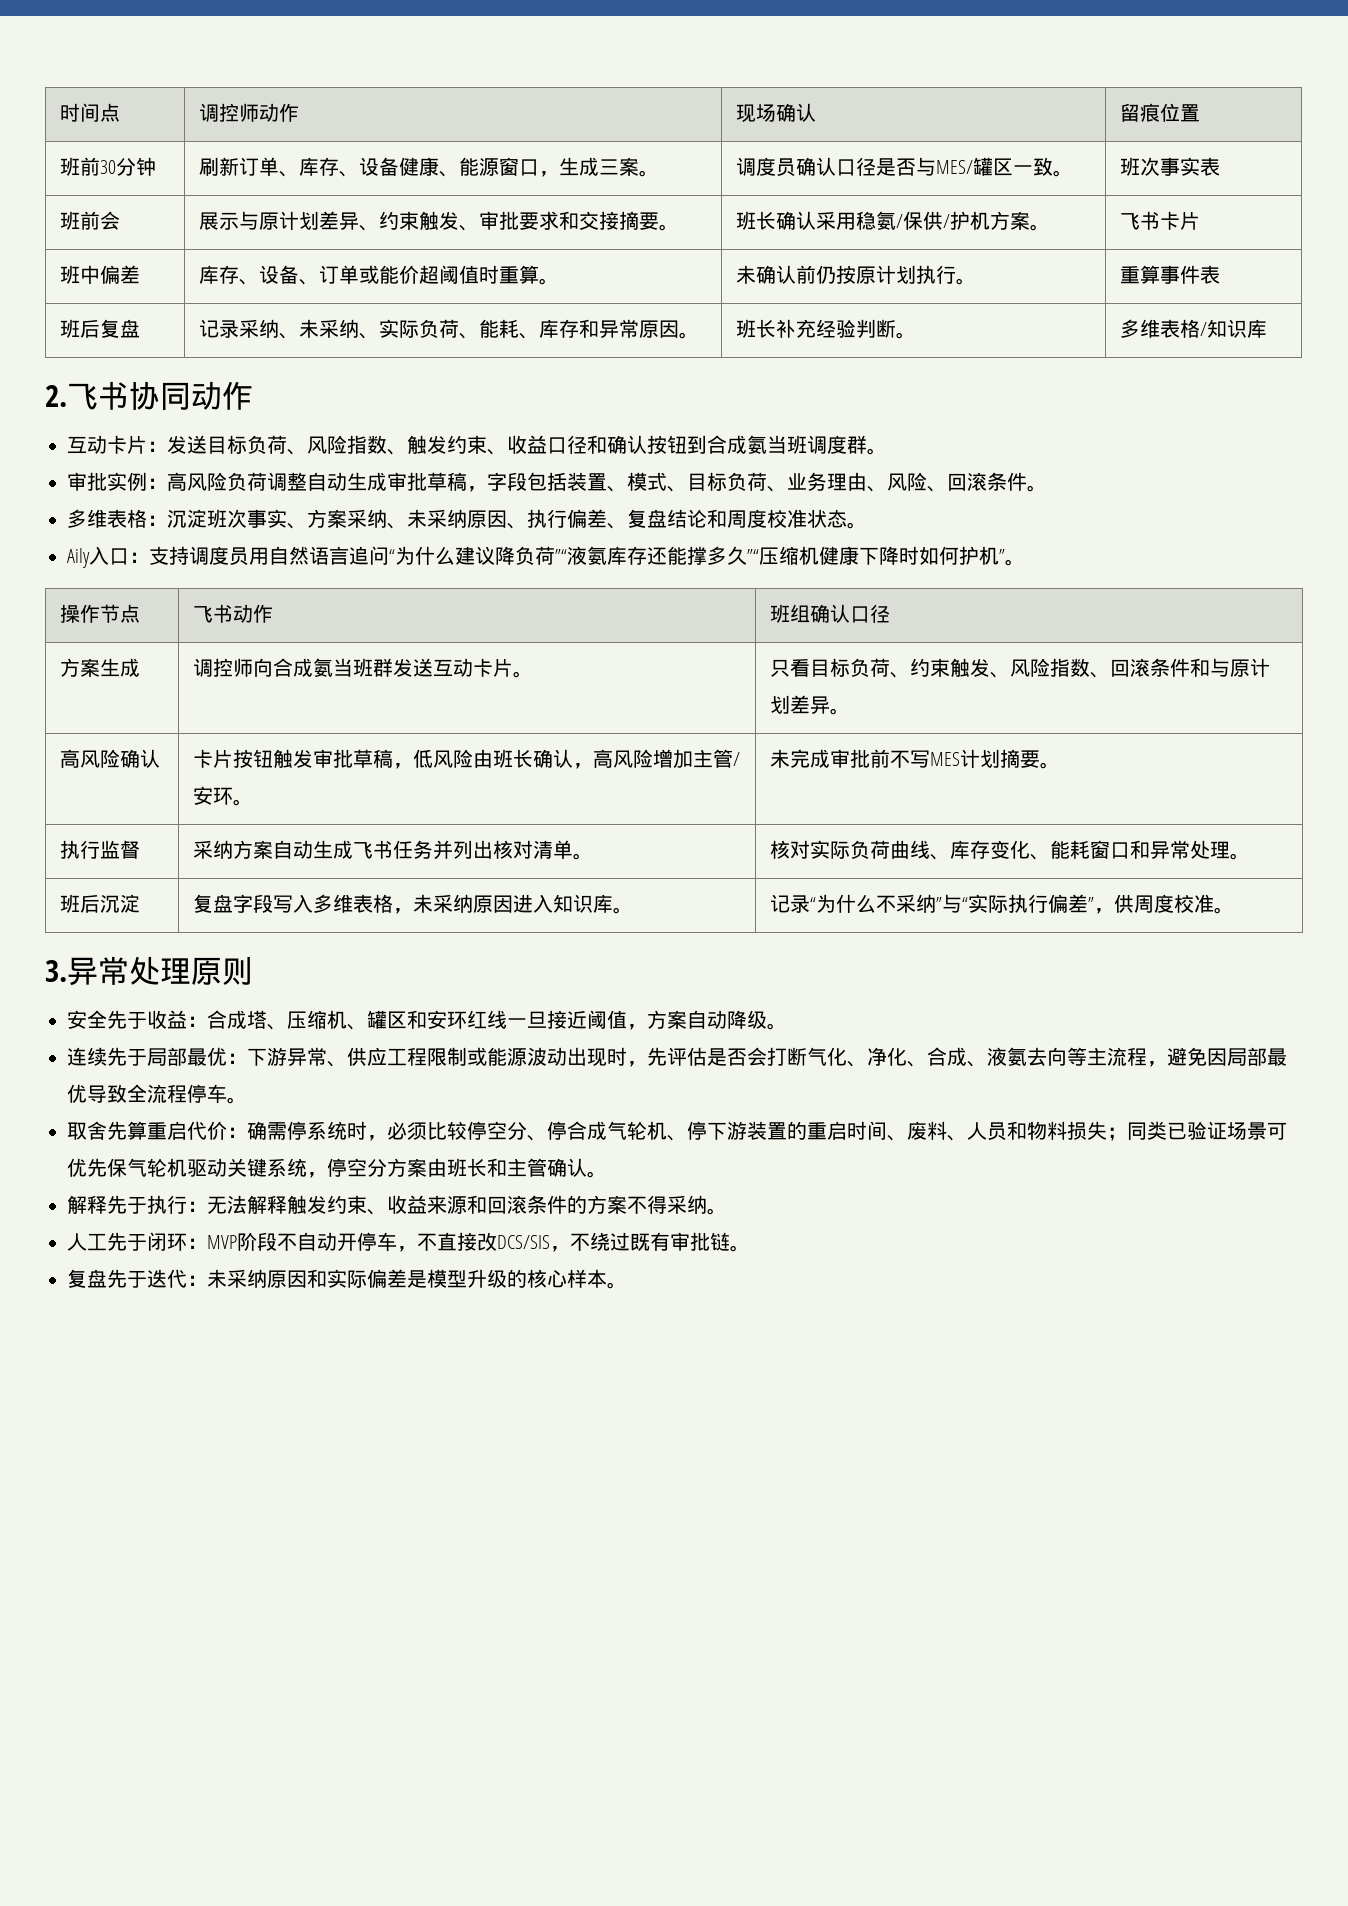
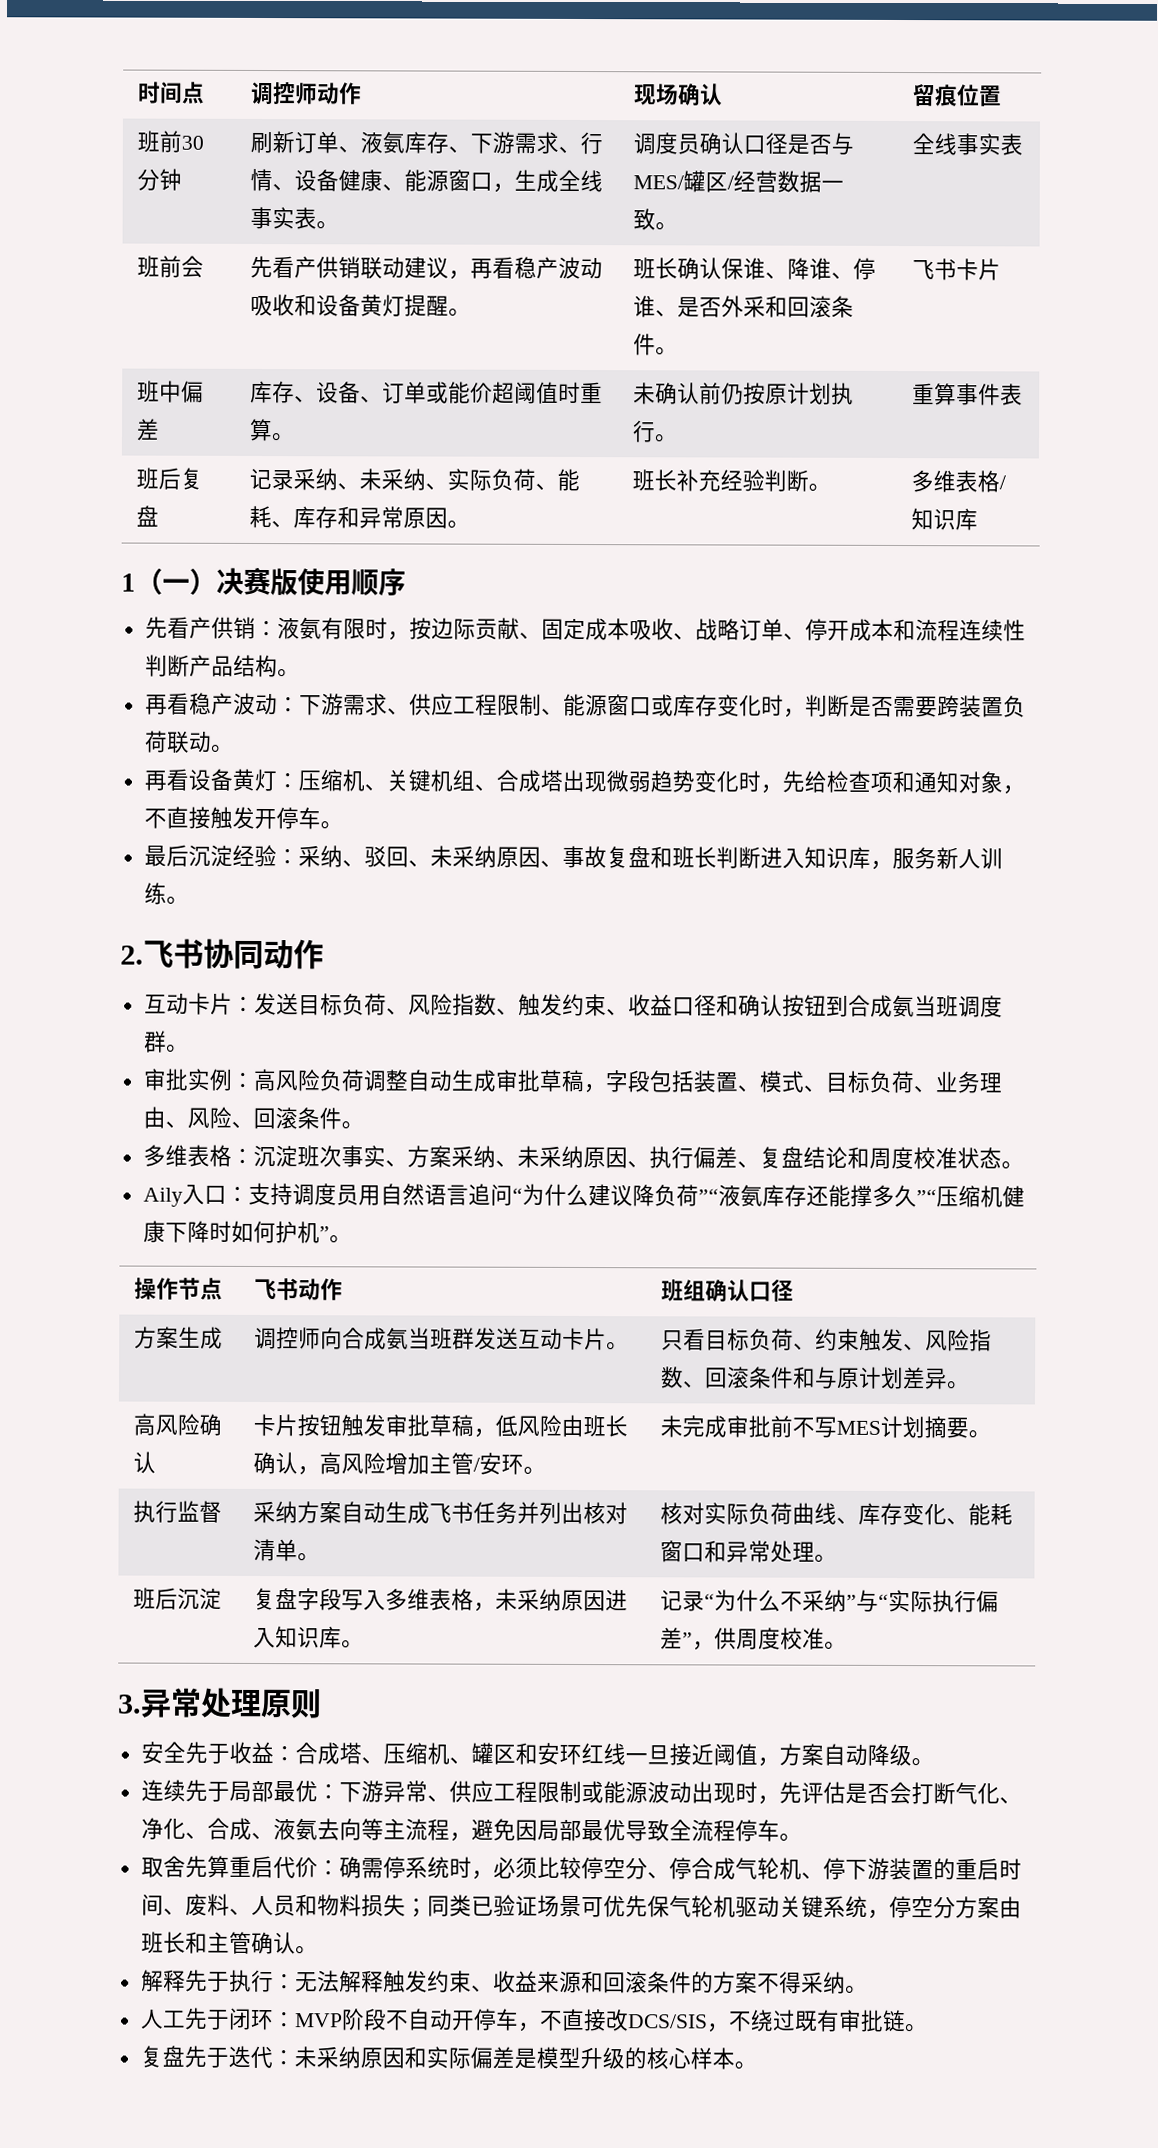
[299,157,340,176] 库存 -> [360,131,604,155] [250,168,274,192] 液氨库存、下游需求、行情
[599,157,640,176] 三案 -> [558,169,604,193] [250,206,318,230] 全线事实表
(1014, 167) none -> [727,170,823,193] /经营数据
[1120,157,1161,176] 班次 -> [912,133,958,156] 全线
[199,211,680,231] [736,211,1031,230] 展示与原计划差异、约束触发、审批要求和交接摘要。 | 班长确认采用稳氨/保供/护机方案 -> [250,255,604,280] [250,294,472,317] [633,257,877,280] [633,295,855,318] [633,333,657,356] 先看产供销联动建议，再看稳产波动吸收和设备黄灯提醒。 | 班长确认保谁、降谁、停谁、是否外采和回滚条件
(1268, 328) none -> [121,566,406,597] [144,616,1026,642] [144,654,300,678] [144,692,1026,718] [144,730,234,754] [143,768,1025,795] [143,806,343,830] [143,844,1003,870] [143,882,189,905] // 1（一）决赛版使用顺序 // 先看产供销：液氨有限时，按边际贡献、固定成本吸收、战略订单、停开成本和流程连续性判断产品结构。 // 再看稳产波动：下游需求、供应工程限制、能源窗口或库存变化时，判断是否需要跨装置负荷联动。 // 再看设备黄灯：压缩机、关键机组、合成塔出现微弱趋势变化时，先给检查项和通知对象，不直接触发开停车。 // 最后沉淀经验：采纳、驳回、未采纳原因、事故复盘和班长判断进入知识库，服务新人训练。

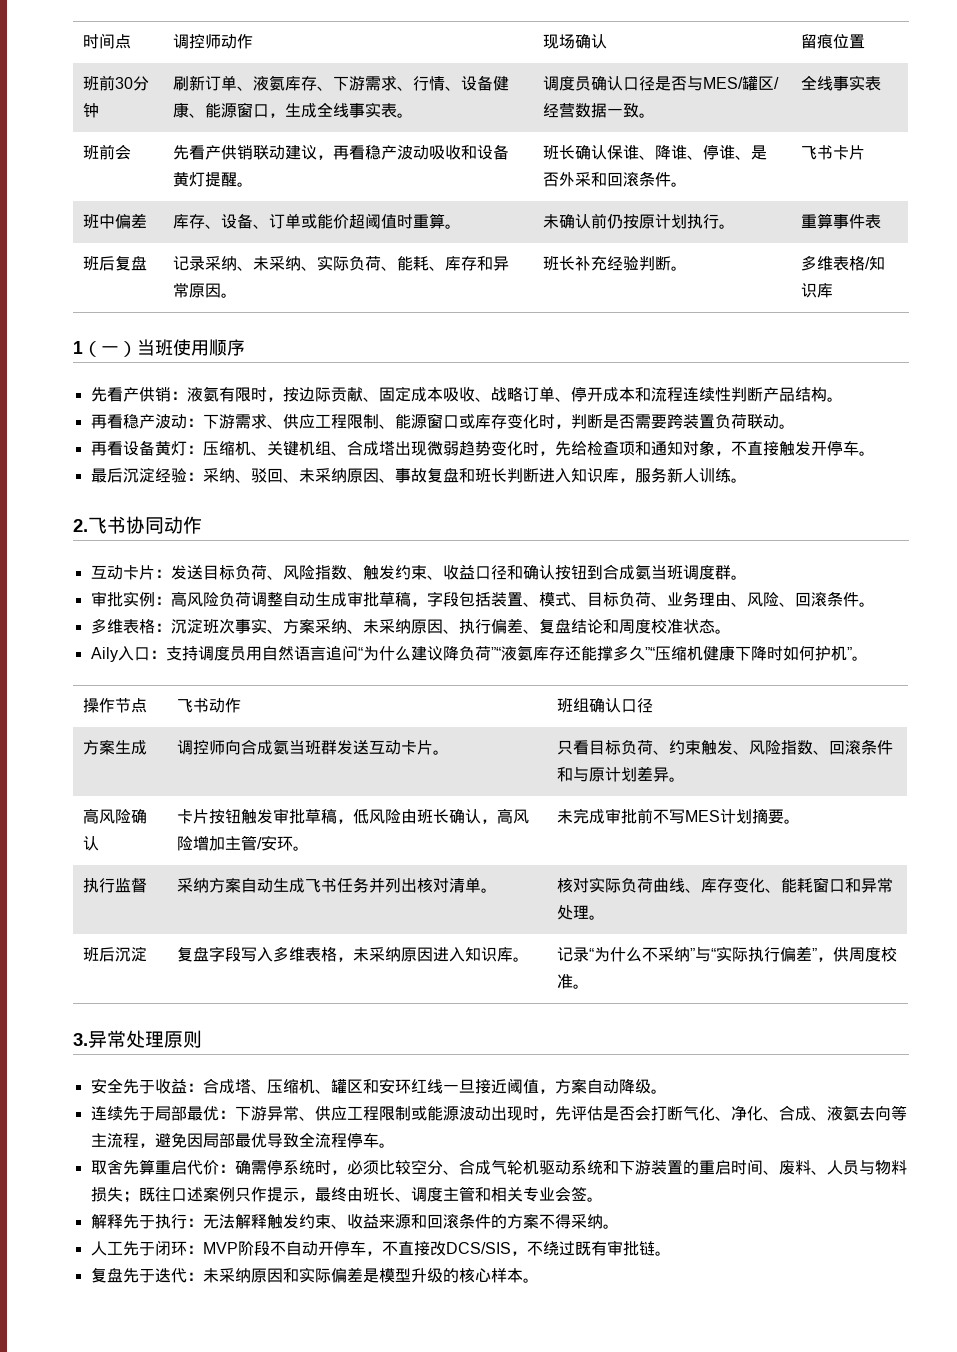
[216,566,298,596] 决赛版 -> [137,339,173,356] 当班
[580,1857,846,1880] 停空分、停合成气轮机、停 -> [410,1159,619,1175] 空分、合成气轮机驱动系统和
[294,1894,318,1917] 和 -> [858,1160,875,1175] 与
[426,1894,1022,1919] [140,1931,296,1955] 同类已验证场景可优先保气轮机驱动关键系统，停空分方案由班长和主管确认 -> [138,1186,587,1202] 既往口述案例只作提示，最终由班长、调度主管和相关专业会签

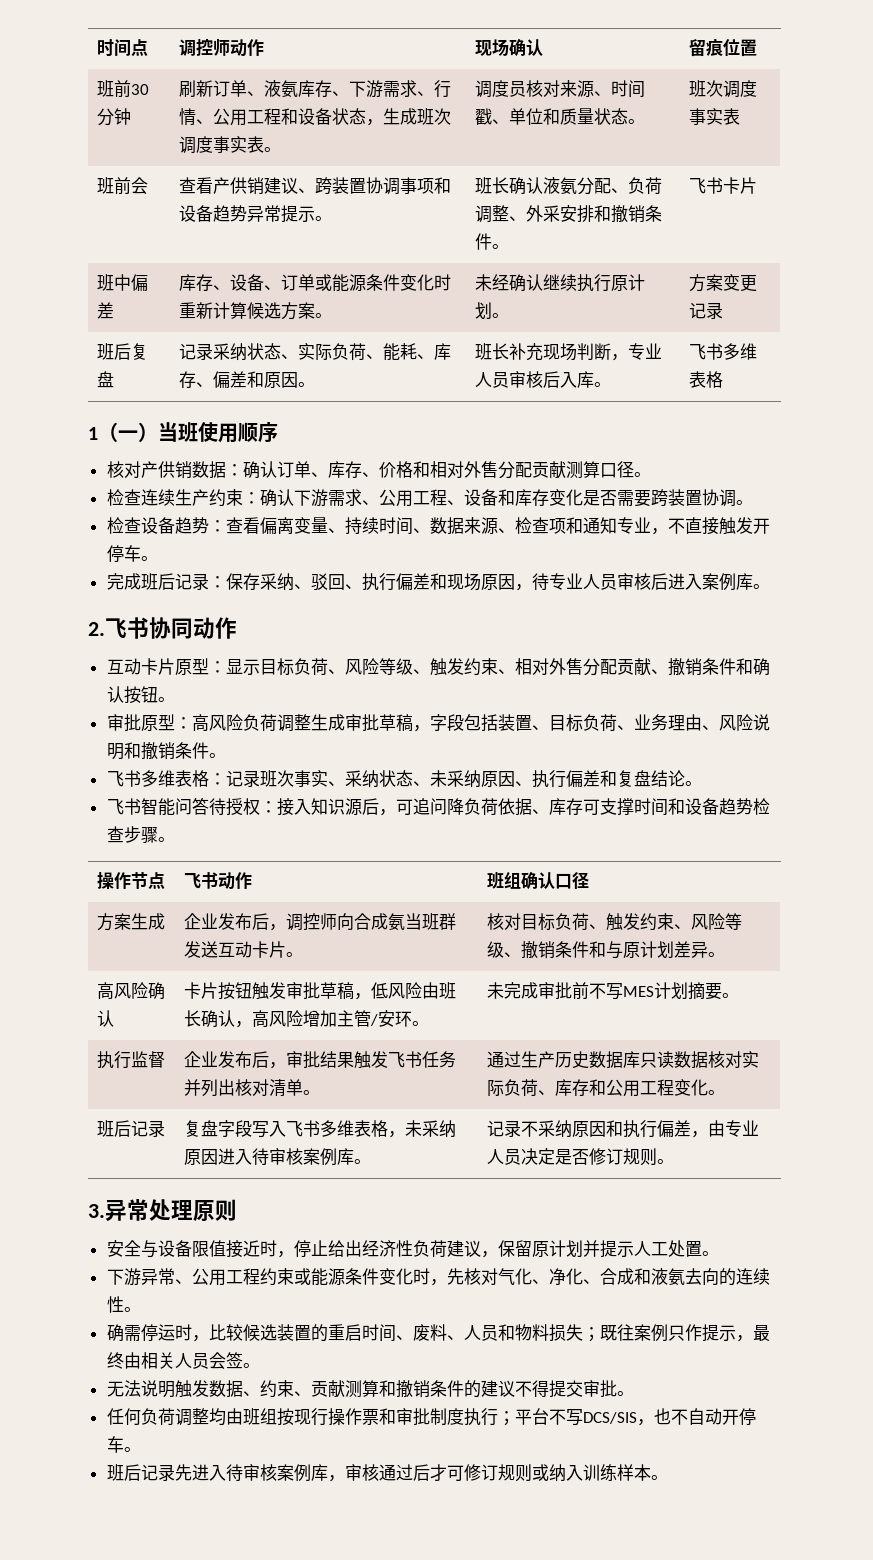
[461,75,510,91] [173,102,414,118] [543,76,780,91] [543,103,656,118] [801,75,834,91] 设备健康、能源窗口，生成全线事实表。 | 调度员确认口径是否与MES/罐区/经营数据一致。 | 全线 -> [213,108,452,126] [179,136,282,154] [475,80,646,98] [475,108,646,125] [689,80,758,98] 公用工程和设备状态，生成班次调度事实表。 | 调度员核对来源、时间戳、单位和质量状态。 | 班次调度
[173,144,510,160] [173,172,254,187] [543,144,768,160] [543,172,640,187] 先看产供销联动建议，再看稳产波动吸收和设备黄灯提醒。 | 班长确认保谁、降谁、停谁、是否外采和回滚 -> [179,177,452,195] [179,205,333,223] [475,177,663,195] [475,205,646,223] 查看产供销建议、跨装置协调事项和设备趋势异常提示。 | 班长确认液氨分配、负荷调整、外采安排和撤销
[333,213,462,229] [543,213,736,229] [801,213,882,229] 价超阈值时重算。 | 未确认前仍按原计划执行。 | 重算事件表 -> [349,274,452,292] [179,302,333,320] [475,274,646,292] [475,302,510,319] [689,274,758,292] [689,302,724,319] 源条件变化时重新计算候选方案。 | 未经确认继续执行原计划。 | 方案变更记录
[237,256,302,271] 、未采纳 -> [247,343,282,360] 状态
[477,256,510,271] [173,283,190,298] 和异常 -> [196,371,265,389] 、偏差和
[607,256,688,271] [801,255,886,271] [801,283,834,298] 经验判断。 | 多维表格/知识库 -> [543,343,663,361] [475,371,612,388] [689,343,758,360] [689,371,724,388] 现场判断，专业人员审核后入库。 | 飞书多维表格
[90,386,843,402] [90,413,603,429] 先看产供销：液氨有限时，按边际贡献、固定成本吸收、战略订单、停开成本和流程连续性判断产品结构。 // 再看稳产波动：下游需求、供应工程限制、能源窗口或库存变化时，判断 -> [106,461,651,479] [106,489,583,507] 核对产供销数据：确认订单、库存、价格和相对外售分配贡献测算口径。 // 检查连续生产约束：确认下游需求、公用工程、设备和库存变化
[714,414,795,429] [90,440,587,456] 负荷联动。 // 再看设备黄灯：压缩机、关键机组、合成塔出现微弱趋势变化时，先给 -> [701,489,753,507] [106,517,515,535] 协调。 // 检查设备趋势：查看偏离变量、持续时间、数据来源、
[682,440,715,456] 对象 -> [616,517,651,534] 专业
[90,467,731,483] 最后沉淀经验：采纳、驳回、未采纳原因、事故复盘和班长判断进入知识库，服务新人训练 -> [106,573,753,591] 完成班后记录：保存采纳、驳回、执行偏差和现场原因，待专业人员审核后进入案例库
[154,564,203,580] ：发送 -> [174,658,260,675] 原型：显示
[314,564,731,580] 指数、触发约束、收益口径和确认按钮到合成氨当班调度群 -> [378,658,770,676] [106,686,158,704] 等级、触发约束、相对外售分配贡献、撤销条件和确认按钮
[122,591,155,607] 实例 -> [140,714,175,731] 原型
[282,592,315,607] 自动 -> (311, 722) none
[538,592,587,607] 模式、 -> (549, 727) none
[778,592,827,607] 、回滚 -> [752,714,770,731] [106,742,175,760] 说明和撤销
(875, 604) none -> [106,770,141,787] 飞书
[170,618,203,634] 沉淀 -> [225,770,260,787] 记录
[282,619,347,634] 方案采纳 -> [344,770,413,788] 采纳状态
[522,629,539,634] 、 -> [599,770,617,787] 和
[602,619,731,634] [90,645,852,662] 和周度校准状态。 // Aily入口：支持调度员用自然语言追问“为什么建议降负荷”“液氨库存还能撑多久”“压缩机健康下降时如何护机” -> [684,781,702,786] [106,797,770,816] [106,826,158,844] 。 // 飞书智能问答待授权：接入知识源后，可追问降负荷依据、库存可支撑时间和设备趋势检查步骤
(148, 747) none -> [184,913,287,931] 企业发布后，
[557,740,862,755] 只看目标负荷、约束触发、风险指数、回滚 -> [487,913,743,931] [487,941,556,959] 核对目标负荷、触发约束、风险等级、撤销
[177,878,306,893] 采纳方案自动生成 -> [184,1051,389,1069] 企业发布后，审批结果触发
[557,877,894,893] [557,905,606,920] [83,946,148,962] 核对实际负荷曲线、库存变化、能耗窗口和异常处理。 // 班后沉淀 -> [487,1051,760,1069] [487,1079,726,1097] [97,1120,166,1137] 通过生产历史数据库只读数据核对实际负荷、库存和公用工程变化。 // 班后记录
(274, 954) none -> [286,1120,321,1137] 飞书
[465,947,498,962] 知识 -> [252,1148,338,1166] 待审核案例
[589,946,898,962] [557,974,574,989] “为什么不采纳”与“实际执行偏差”，供周度校准 -> [521,1120,760,1138] [487,1148,658,1166] 不采纳原因和执行偏差，由专业人员决定是否修订规则
[122,1078,667,1094] [90,1105,683,1121] 先于收益：合成塔、压缩机、罐区和安环红线一旦接近阈值，方案自动降级。 // 连续先于局部最优：下游异常、供应工程限制或能源波动出现时，先评估是否会打断 -> [140,1240,719,1258] [106,1268,498,1286] 与设备限值接近时，停止给出经济性负荷建议，保留原计划并提示人工处置。 // 下游异常、公用工程约束或能源条件变化时，先核对
[810,1116,827,1121] 、 -> [633,1268,651,1285] 和
[890,1105,907,1121] [90,1132,395,1148] [90,1159,651,1175] 等主流程，避免因局部最优导致全流程停车。 // 取舍先算重启代价：确需停系统时，必须比较空分、合成气轮机驱动系统和下游 -> [718,1268,770,1286] [106,1296,141,1313] [106,1324,277,1342] 的连续性。 // 确需停运时，比较候选
[858,1160,875,1175] 与 -> [497,1324,515,1341] 和
[170,1187,203,1202] 口述 -> (634, 1332) none
[362,1186,603,1202] [90,1213,619,1229] [90,1240,671,1256] [90,1267,491,1283] 班长、调度主管和相关专业会签。 // 解释先于执行：无法解释触发约束、收益来源和回滚条件的方案不得采纳。 // 人工先于闭环：MVP阶段不自动开停车，不直接改DCS/SIS，不绕过既有审批链。 // 复盘先于迭代：未采纳原因和实际偏差是模型升级的核心 -> [140,1352,260,1369] [106,1380,634,1398] [106,1408,756,1426] [106,1436,141,1453] [106,1464,617,1482] 相关人员会签。 // 无法说明触发数据、约束、贡献测算和撤销条件的建议不得提交审批。 // 任何负荷调整均由班组按现行操作票和审批制度执行；平台不写DCS/SIS，也不自动开停车。 // 班后记录先进入待审核案例库，审核通过后才可修订规则或纳入训练

